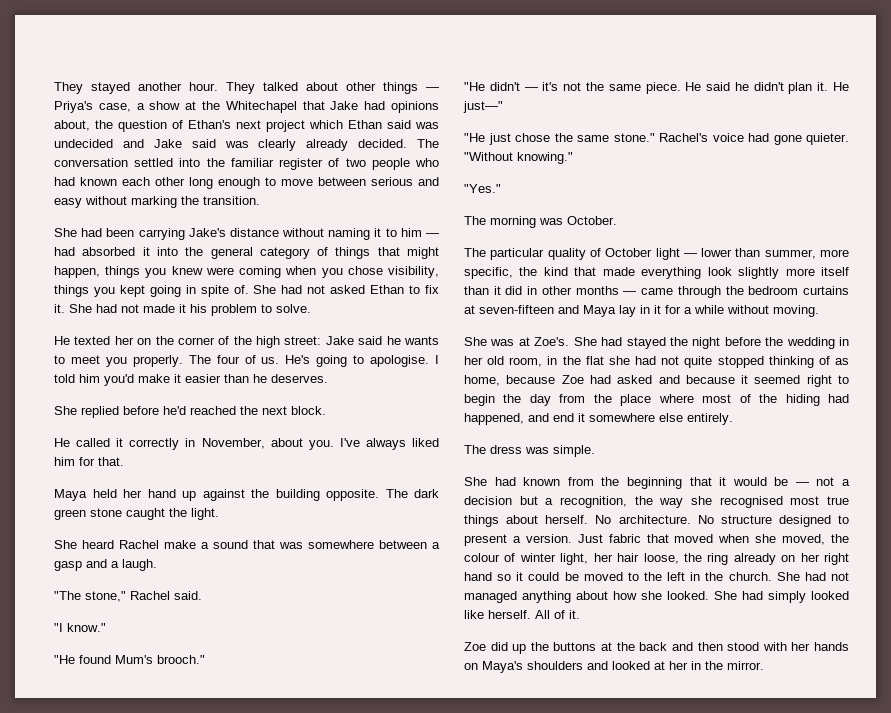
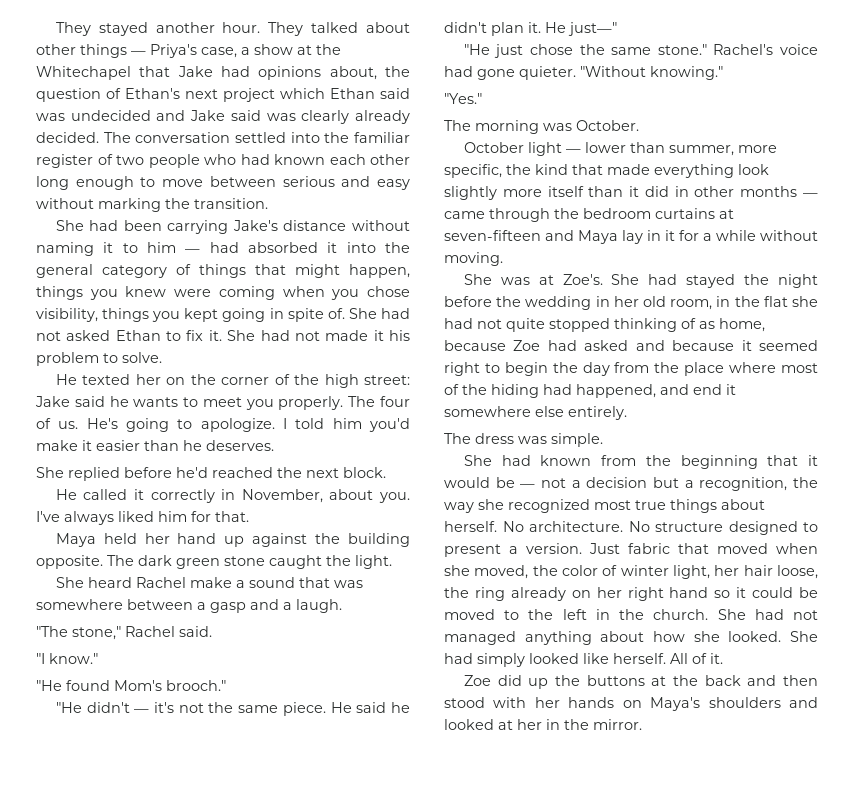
[370,355,430,367] apologise. -> [200,418,275,432] apologize.
[115,655,153,664] Mum's -> [114,680,162,691] Mom's
[464,248,601,260] The particular quality of -> (639, 125) none
[719,496,783,508] recognised -> [508,499,590,513] recognized
[464,553,500,562] colour -> [562,565,598,576] color

